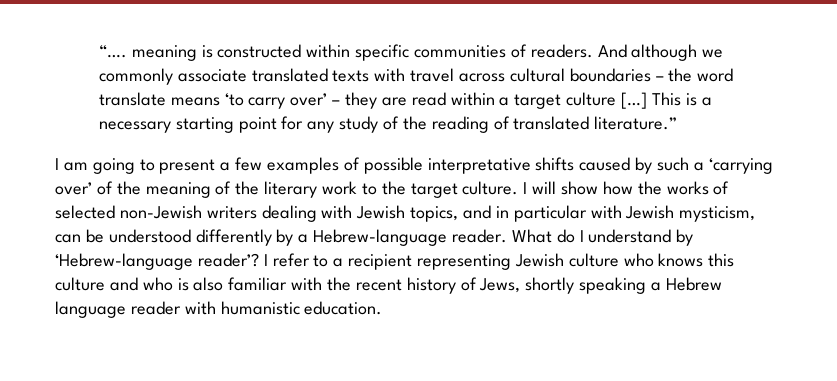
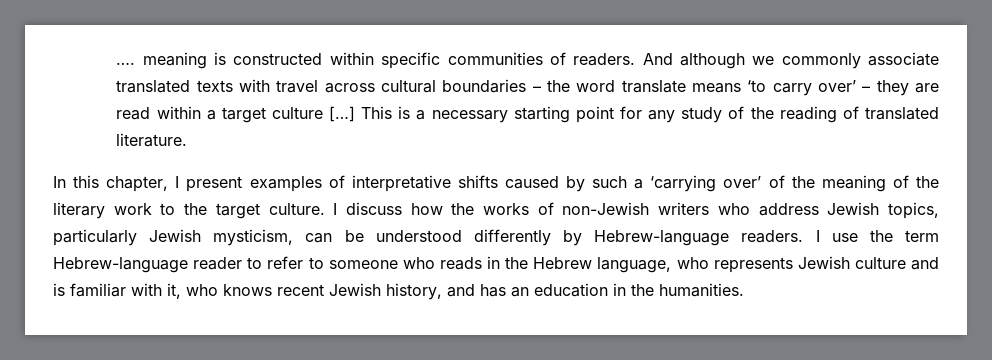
[98,45,127,58] “…. -> [116,62,136,65] ….
[594,116,678,130] [55,157,263,174] literature.” // I am going to present a few -> [116,133,188,147] [53,175,243,192] literature. // In this chapter, I present
[363,157,423,174] possible -> (345, 181) none
[532,181,599,195] will show -> [345,202,402,215] discuss
[55,205,115,219] selected -> (554, 208) none
[261,205,622,222] dealing with Jewish topics, and in particular with -> [717,202,940,219] [53,229,137,246] who address Jewish topics, particularly
[298,229,694,246] [55,253,735,270] [55,277,722,294] [55,301,383,318] a Hebrew-language reader. What do I understand by ‘Hebrew-language reader’? I refer to a recipient representing Jewish culture who knows this culture and who is also familiar with the recent history of Jews, shortly speaking a Hebrew language reader with humanistic education. -> [594,230,940,246] [53,256,939,273] [53,283,744,300] Hebrew-language readers. I use the term Hebrew-language reader to refer to someone who reads in the Hebrew language, who represents Jewish culture and is familiar with it, who knows recent Jewish history, and has an education in the humanities.

